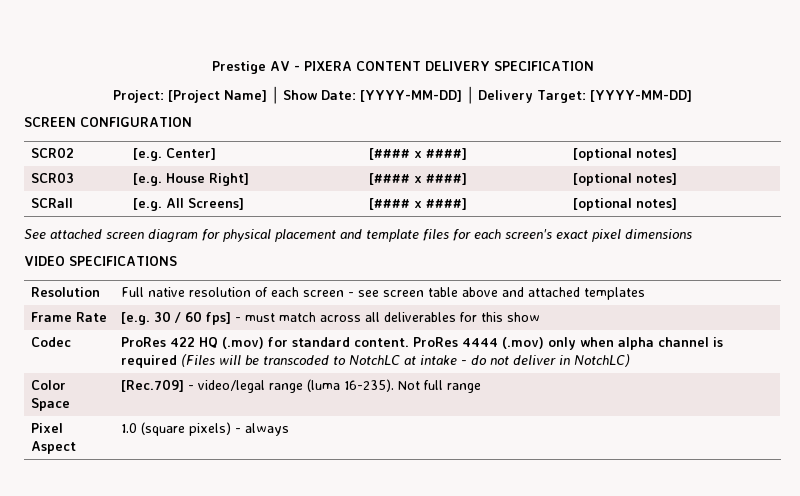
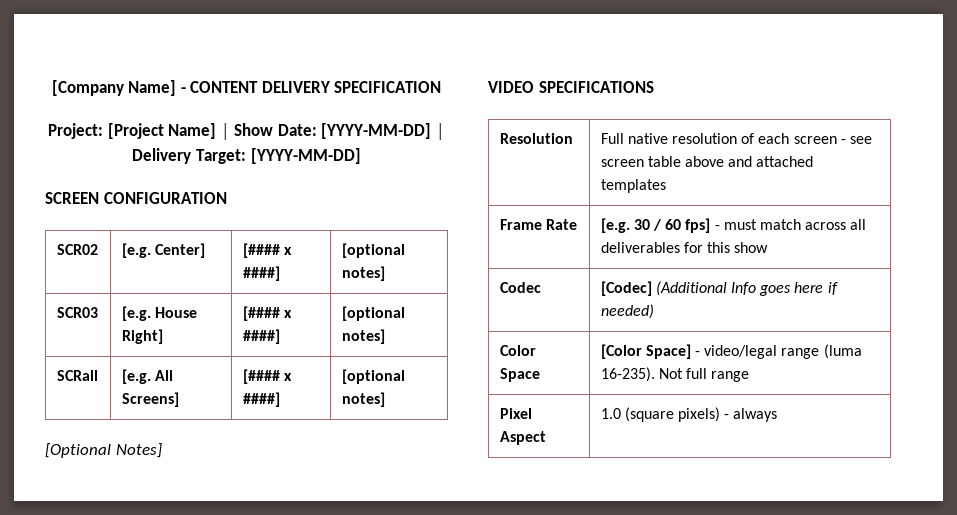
[211,61,352,74] Prestige AV - PIXERA -> [51,80,186,96] [Company Name] -
[24,229,692,243] See attached screen diagram for physical placement and template files for each screen's exact pixel dimensions -> [45,443,162,458] [Optional Notes]
[120,337,723,350] [120,354,630,368] ProRes 422 HQ (.mov) for standard content. ProRes 4444 (.mov) only when alpha channel is required (Files will be transcoded to NotchLC at intake - do not deliver in NotchLC) -> [600,281,838,296] [600,304,654,319] [Codec] (Additional Info goes here if needed)
[120,379,184,392] [Rec.709] -> [600,344,691,359] [Color Space]

